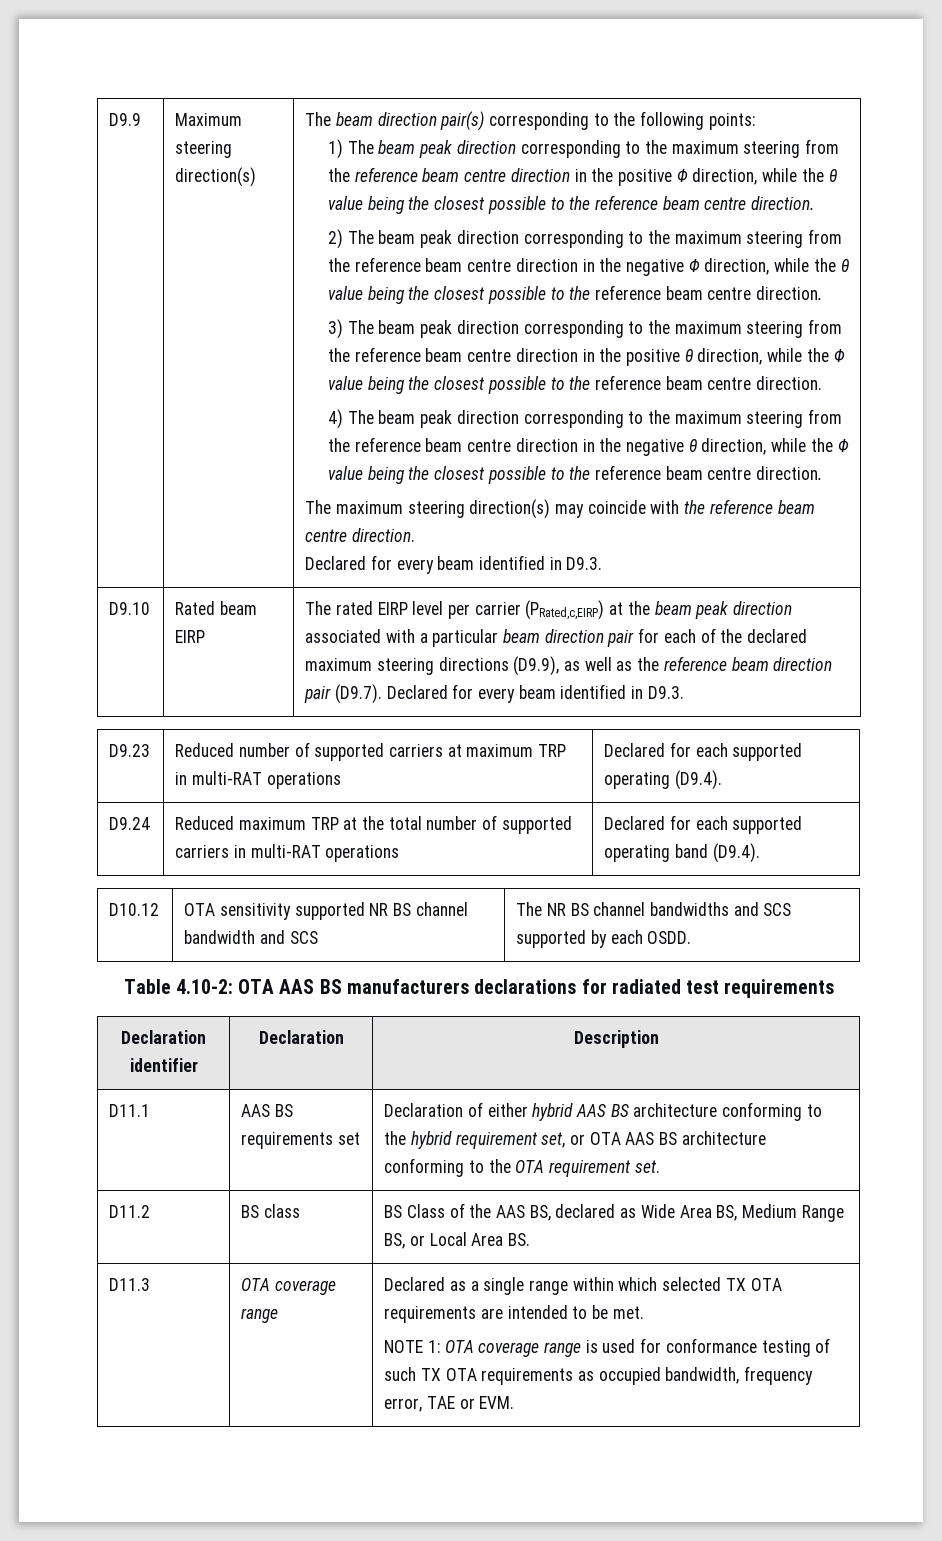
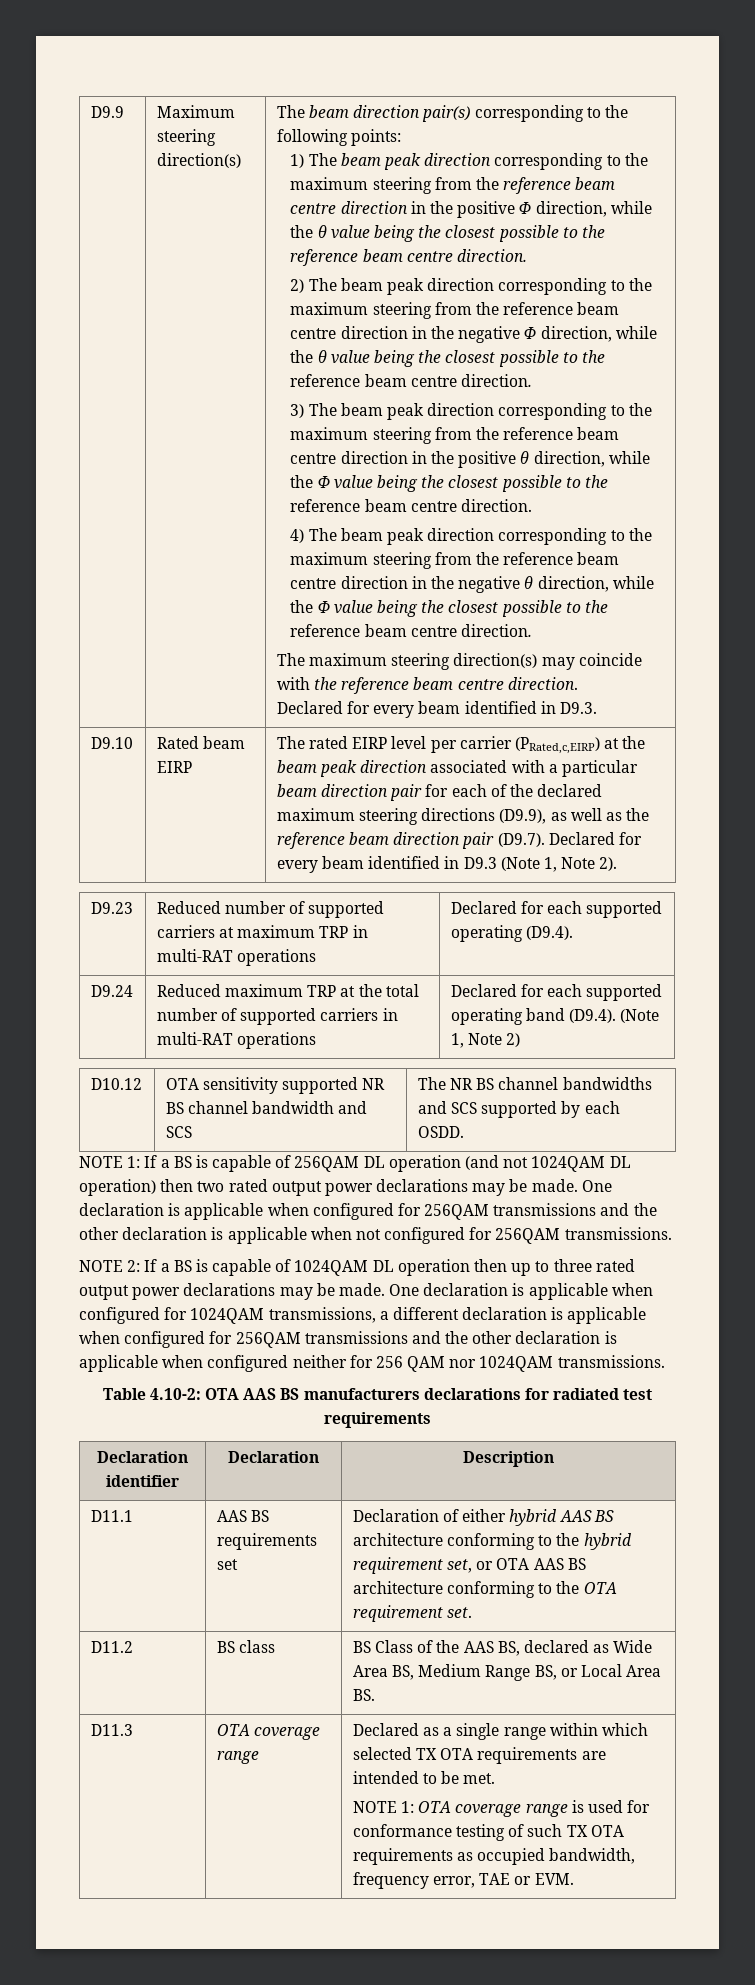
[647,686,684,699] D9.3. -> [463,857,618,872] D9.3 (Note 1, Note 2).
(760, 853) none -> [620,1009,660,1023] [450,1033,521,1048] (Note 1, Note 2)
(692, 937) none -> [79,1155,631,1172] [79,1179,612,1196] [79,1203,657,1220] [79,1227,672,1244] [79,1259,635,1276] [79,1283,653,1300] [79,1307,647,1324] [79,1331,617,1348] [79,1355,665,1372] // NOTE 1: If a BS is capable of 256QAM DL operation (and not 1024QAM DL operation) then two rated output power declarations may be made. One declaration is applicable when configured for 256QAM transmissions and the other declaration is applicable when not configured for 256QAM transmissions. // NOTE 2: If a BS is capable of 1024QAM DL operation then up to three rated output power declarations may be made. One declaration is applicable when configured for 1024QAM transmissions, a different declaration is applicable when configured for 256QAM transmissions and the other declaration is applicable when configured neither for 256 QAM nor 1024QAM transmissions.

